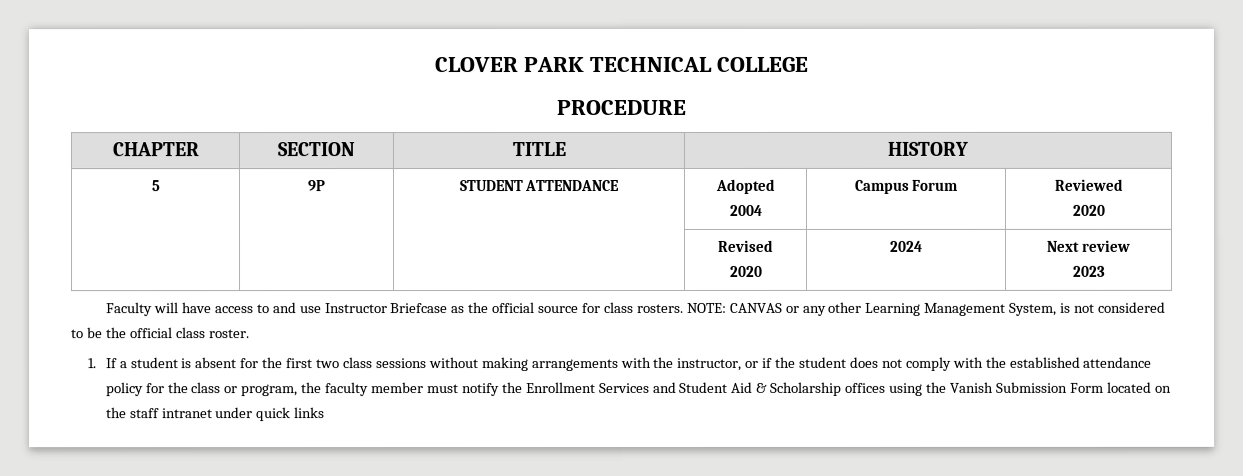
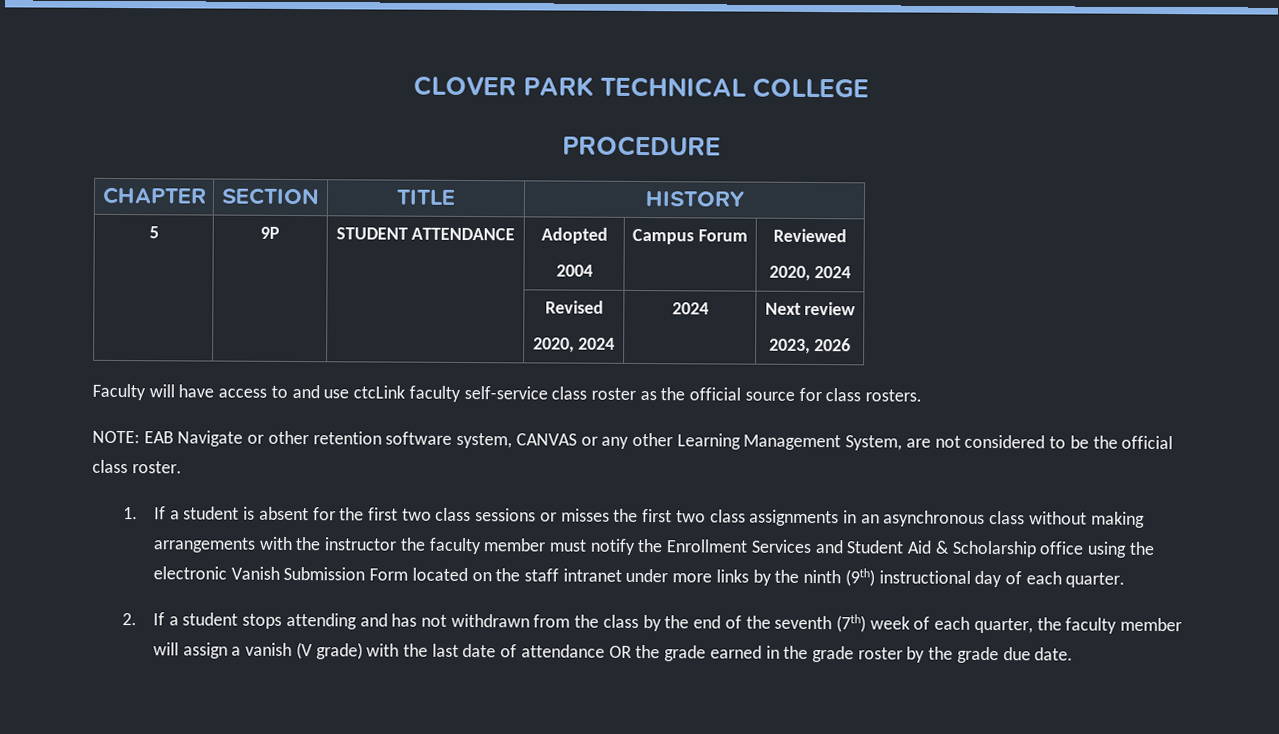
[1071,204,1105,216] 2020 -> [768,265,852,281] 2020, 2024
[729,265,763,277] 2020 -> [532,337,616,353] 2020, 2024
[1072,265,1106,277] 2023 -> [768,338,852,354] 2023, 2026
[324,303,449,314] Instructor Briefcase -> [353,385,636,402] ctcLink faculty self-service class roster
[686,302,727,313] NOTE: -> [92,430,513,449] // NOTE: EAB Navigate or other retention software system,
[1060,302,1072,313] is -> [905,438,931,448] are
(427, 363) none -> [539,508,1026,527] or misses the first two class assignments in an asynchronous class
[677,356,1153,371] [105,382,299,397] instructor, or if the student does not comply with the established attendance policy for the class or program, -> [324,537,398,551] instructor
[845,382,887,393] offices -> [1039,541,1085,555] office
(947, 387) none -> [152,566,227,580] electronic
[256,407,326,422] quick links -> [672,568,1126,588] [121,612,1183,634] [152,642,1074,664] more links by the ninth (9th) instructional day of each quarter. // 2. If a student stops attending and has not withdrawn from the class by the end of the seventh (7th) week of each quarter, the faculty member will assign a vanish (V grade) with the last date of attendance OR the grade earned in the grade roster by the grade due date.

